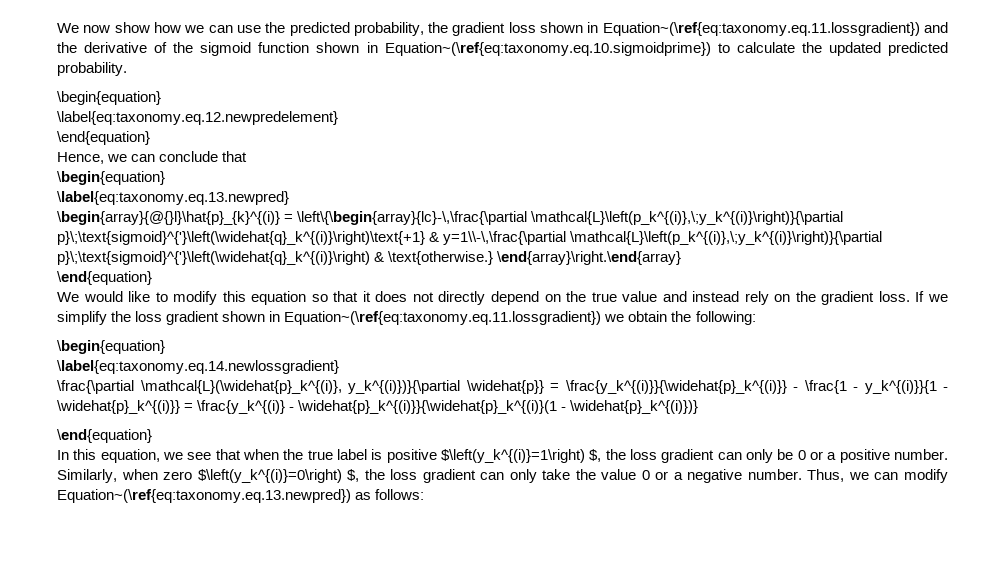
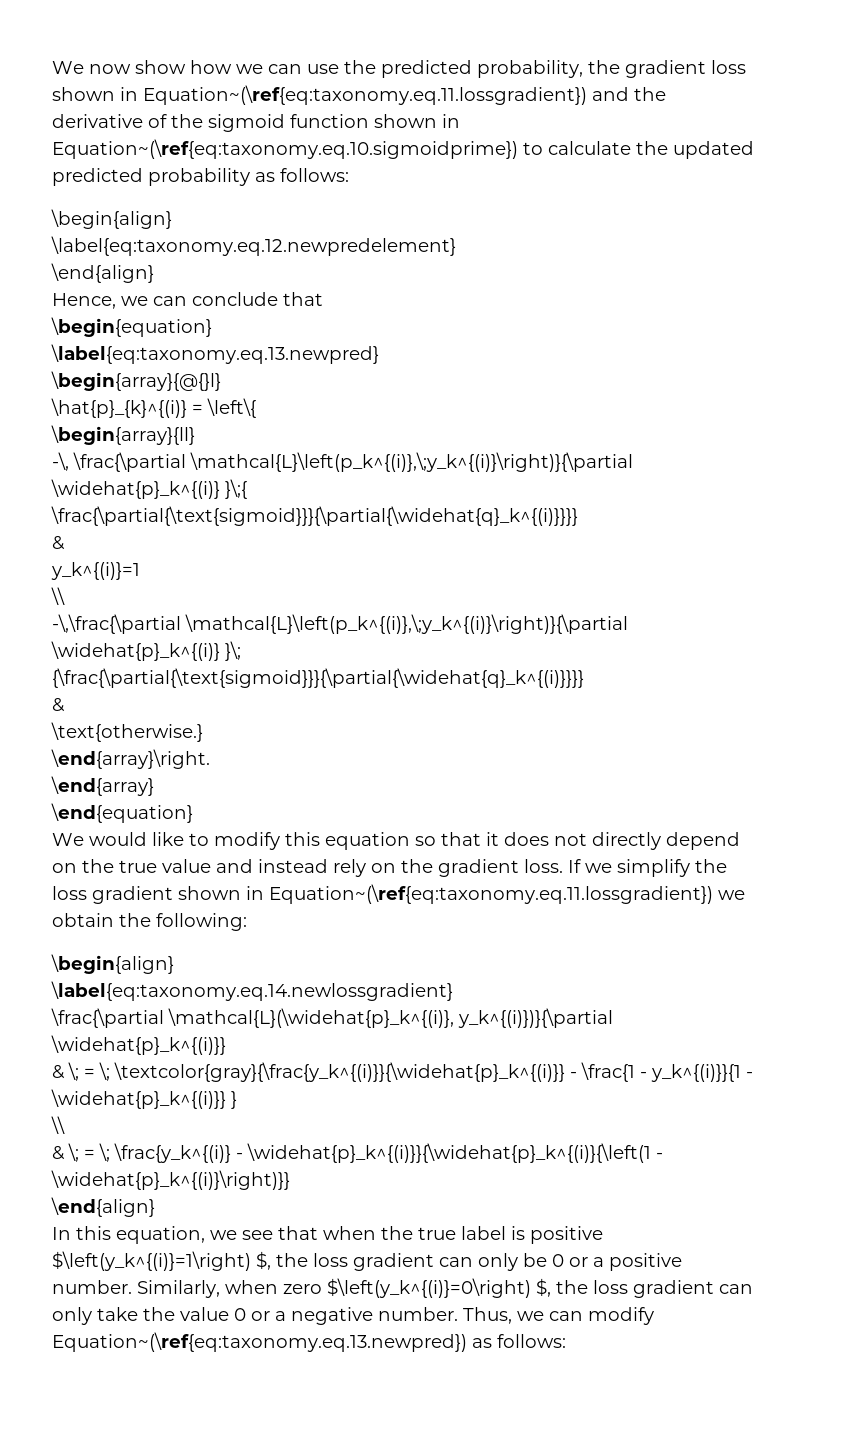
[57,62,127,76] [57,91,161,105] probability. // \begin{equation} -> [148,168,349,186] [51,209,172,229] probability as follows: // \begin{align}
[57,131,150,145] \end{equation} -> [51,263,154,283] \end{align}
[57,211,844,225] [57,231,883,245] [57,251,385,265] \begin{array}{@{}l}\hat{p}_{k}^{(i)} = \left\{\begin{array}{lc}-\,\frac{\partial \mathcal{L}\left(p_k^{(i)},\;y_k^{(i)}\right)}{\partial p}\;\text{sigmoid}^{'}\left(\widehat{q}_k^{(i)}\right)\text{+1} & y=1\\-\,\frac{\partial \mathcal{L}\left(p_k^{(i)},\;y_k^{(i)}\right)}{\partial p}\;\text{sigmoid}^{'}\left(\widehat{q}_k^{(i)}\right) & -> [51,371,221,391] [51,398,256,418] [51,425,195,445] [52,452,633,472] [51,479,247,499] [51,506,578,526] [52,536,65,550] [51,562,140,580] [51,587,65,605] [52,614,628,634] [51,641,241,661] [52,668,584,688] [52,698,65,712] \begin{array}{@{}l} // \hat{p}_{k}^{(i)} = \left\{ // \begin{array}{ll} // -\, \frac{\partial \mathcal{L}\left(p_k^{(i)},\;y_k^{(i)}\right)}{\partial \widehat{p}_k^{(i)} }\;{ \frac{\partial{\text{sigmoid}}}{\partial{\widehat{q}_k^{(i)}}}} // & // y_k^{(i)}=1 // \\ // -\,\frac{\partial \mathcal{L}\left(p_k^{(i)},\;y_k^{(i)}\right)}{\partial \widehat{p}_k^{(i)} }\; {\frac{\partial{\text{sigmoid}}}{\partial{\widehat{q}_k^{(i)}}}} // & //
[497,251,682,265] \end{array}\right.\end{array} -> [51,749,210,769] [51,776,154,796] // \end{array}\right. // \end{array}
[57,340,165,354] \begin{equation} -> [51,954,174,974] \begin{align}
[466,380,787,394] \widehat{p}} = \frac{y_k^{(i)}}{\widehat{p}_k^{(i)}} -> [51,1035,226,1055] [52,1062,565,1082] \widehat{p}_k^{(i)}} // & \; = \; \textcolor{gray}{\frac{y_k^{(i)}}{\widehat{p}_k^{(i)}}
[184,400,699,414] [57,429,152,443] = \frac{y_k^{(i)} - \widehat{p}_k^{(i)}}{\widehat{p}_k^{(i)}(1 - \widehat{p}_k^{(i)})} // \end{equation} -> [231,1091,237,1109] [51,1116,65,1134] [52,1143,663,1163] [51,1170,290,1190] [51,1197,155,1217] } // \\ // & \; = \; \frac{y_k^{(i)} - \widehat{p}_k^{(i)}}{\widehat{p}_k^{(i)}{\left(1 - \widehat{p}_k^{(i)}\right)}} // \end{align}

